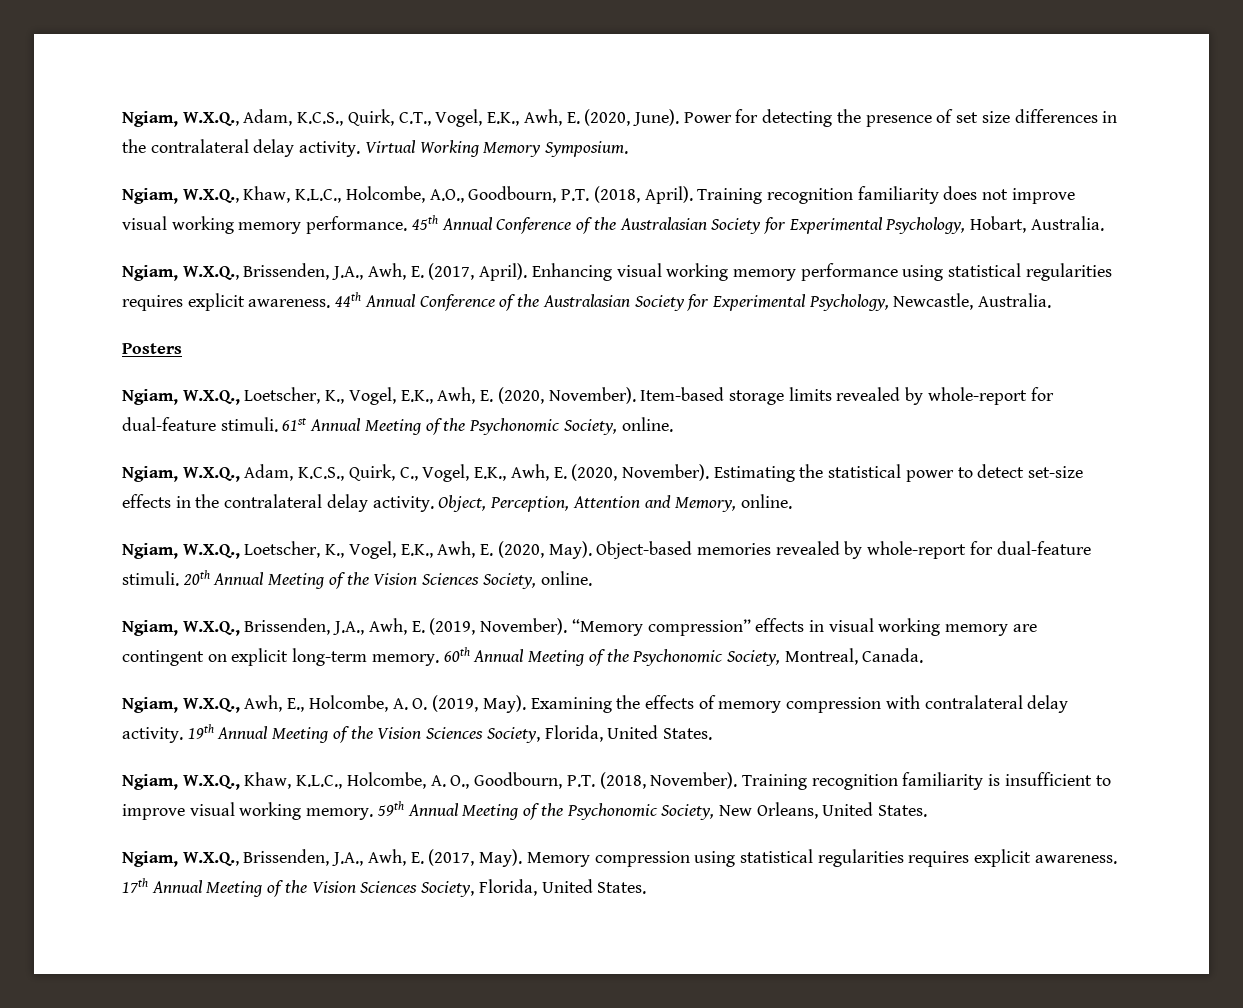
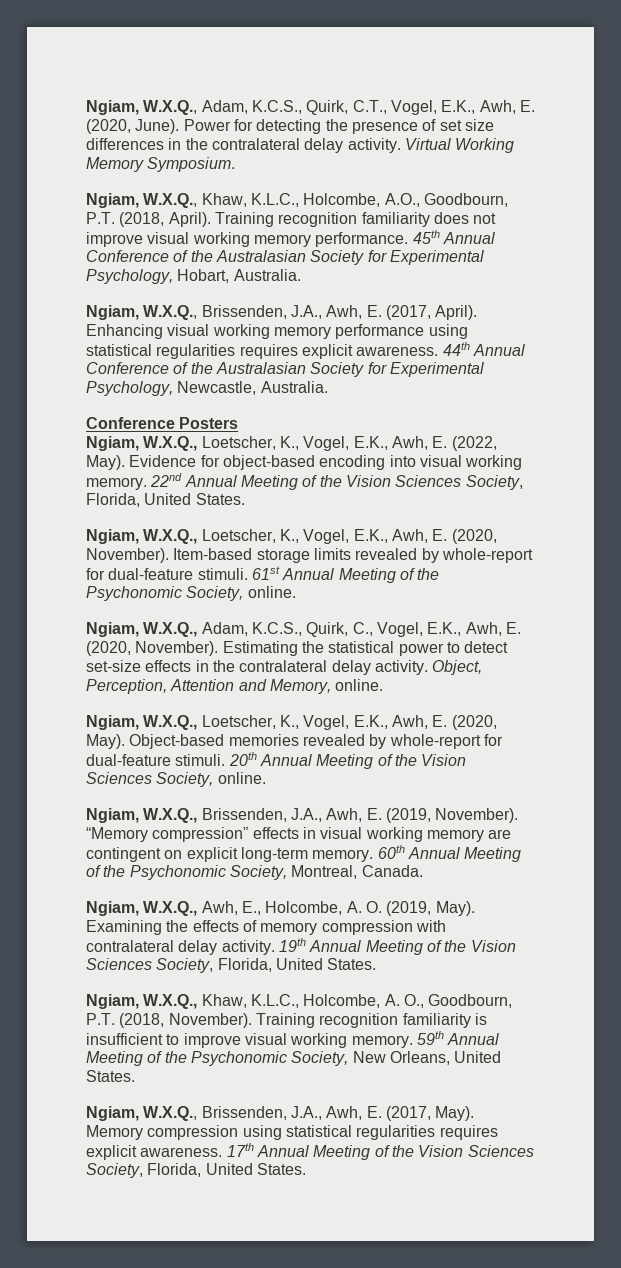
(1052, 300) none -> [86,417,175,429] Conference
(182, 348) none -> [86,436,497,451] [86,455,523,470] [86,473,523,490] [86,493,245,507] // Ngiam, W.X.Q., Loetscher, K., Vogel, E.K., Awh, E. (2022, May). Evidence for object-based encoding into visual working memory. 22nd Annual Meeting of the Vision Sciences Society, Florida, United States.

